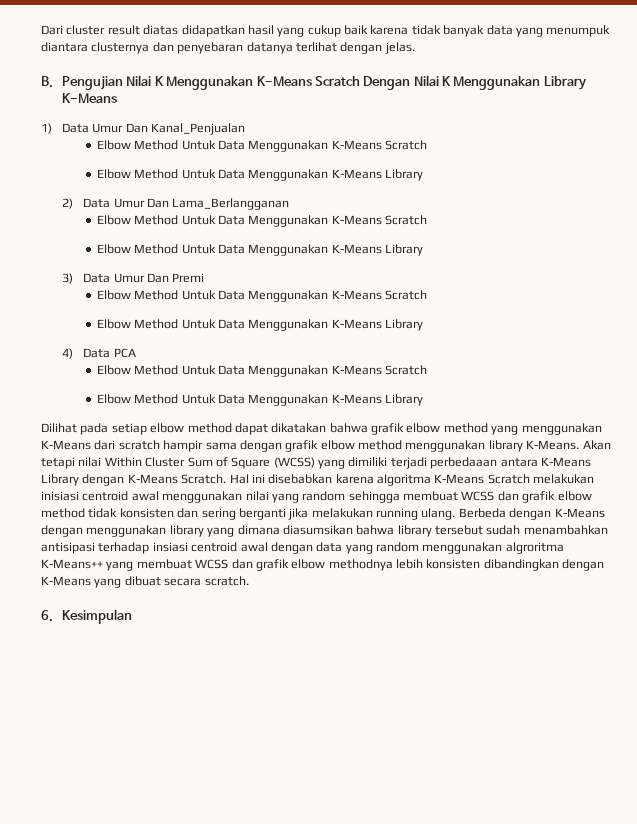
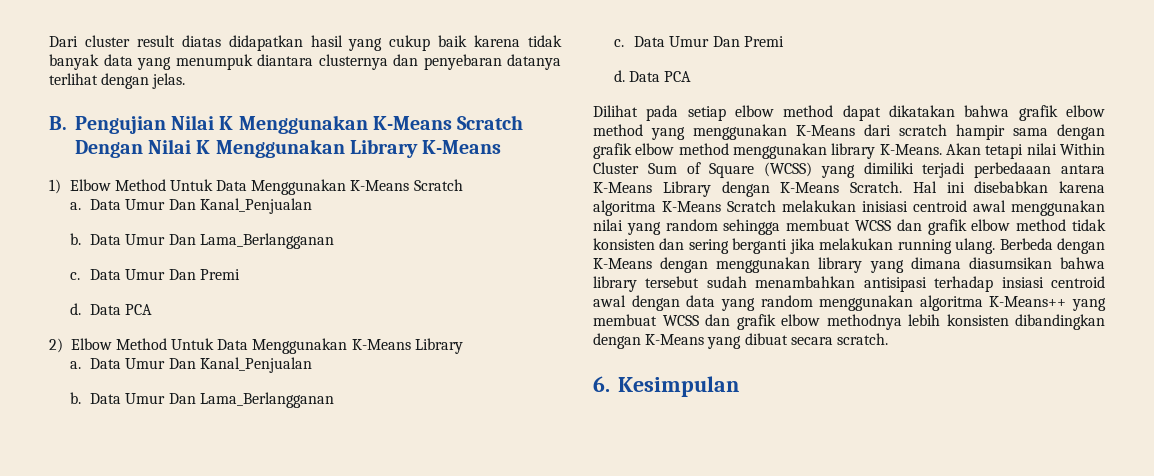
[62,123,246,135] [96,140,428,152] [96,169,424,181] [62,198,290,210] [96,215,428,227] [96,244,424,256] [62,273,205,284] [96,290,428,302] [96,319,424,331] [62,348,136,359] [96,365,428,377] [96,394,424,406] Data Umur Dan Kanal_Penjualan // Elbow Method Untuk Data Menggunakan K-Means Scratch // Elbow Method Untuk Data Menggunakan K-Means Library // 2) Data Umur Dan Lama_Berlangganan // Elbow Method Untuk Data Menggunakan K-Means Scratch // Elbow Method Untuk Data Menggunakan K-Means Library // 3) Data Umur Dan Premi // Elbow Method Untuk Data Menggunakan K-Means Scratch // Elbow Method Untuk Data Menggunakan K-Means Library // 4) Data PCA // Elbow Method Untuk Data Menggunakan K-Means Scratch // Elbow Method Untuk Data Menggunakan K-Means Library -> [69,179,463,195] [69,198,312,214] [69,233,334,249] [69,269,240,280] [69,303,153,315] [49,338,463,354] [69,357,312,373] [69,392,334,408] [613,36,784,47] [613,70,691,82] Elbow Method Untuk Data Menggunakan K-Means Scratch // a. Data Umur Dan Kanal_Penjualan // b. Data Umur Dan Lama_Berlangganan // c. Data Umur Dan Premi // d. Data PCA // 2) Elbow Method Untuk Data Menggunakan K-Means Library // a. Data Umur Dan Kanal_Penjualan // b. Data Umur Dan Lama_Berlangganan // c. Data Umur Dan Premi // d. Data PCA
[505,542,564,554] algroritma -> [919,295,983,311] algoritma

